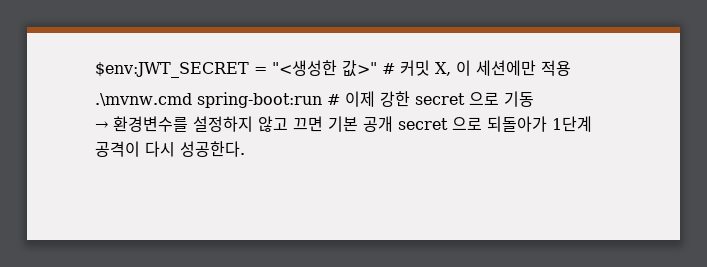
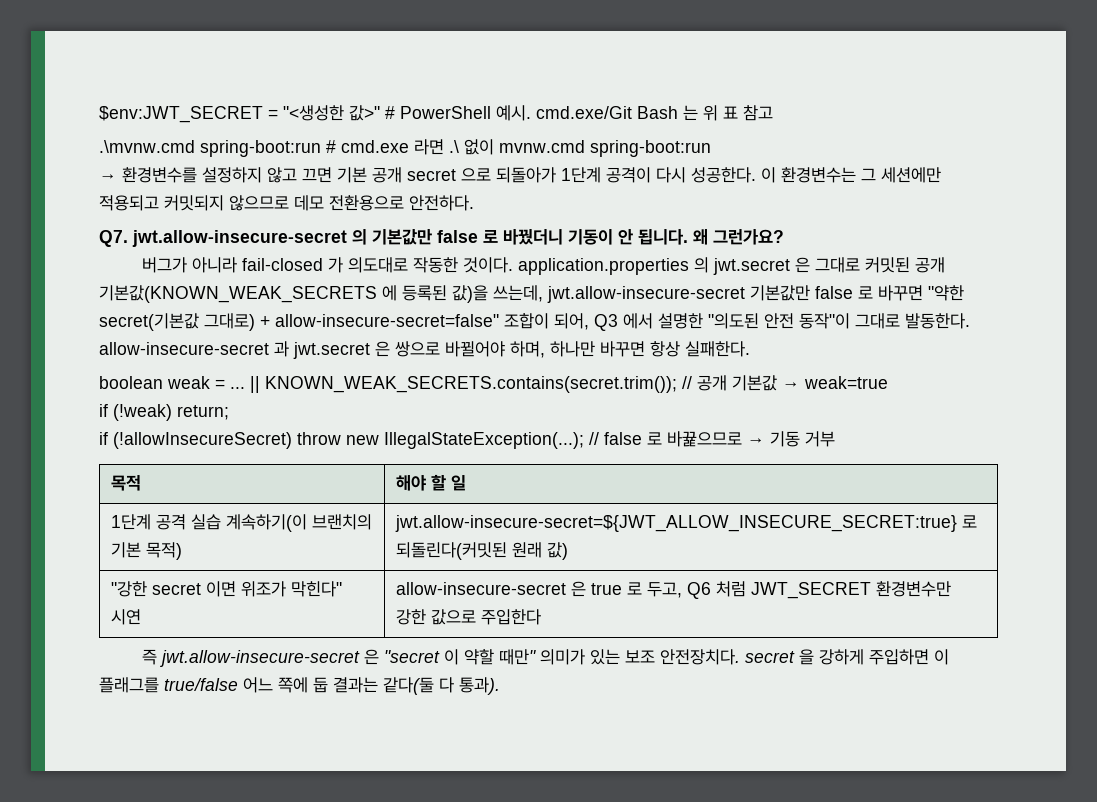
[400,60,571,76] [95,91,534,108] 커밋 X, 이 세션에만 적용 // .\mvnw.cmd spring-boot:run # 이제 강한 secret 으로 기동 -> [400,105,773,121] [99,139,711,157] PowerShell 예시. cmd.exe/Git Bash 는 위 표 참고 // .\mvnw.cmd spring-boot:run # cmd.exe 라면 .\ 없이 mvnw.cmd spring-boot:run
(245, 149) none -> [761,167,941,183] [99,195,474,211] [99,229,784,247] [141,257,945,275] [99,285,964,303] [99,313,970,331] [99,341,750,359] [99,375,888,393] [99,404,229,421] [99,431,835,449] [111,475,142,491] [396,474,467,491] [111,514,373,532] [111,542,183,560] [395,515,978,532] [396,542,569,560] [111,581,343,597] [111,609,142,625] [396,581,952,599] [396,609,542,625] [141,649,949,667] [99,677,500,695] 이 환경변수는 그 세션에만 적용되고 커밋되지 않으므로 데모 전환용으로 안전하다. // Q7. jwt.allow-insecure-secret 의 기본값만 false 로 바꿨더니 기동이 안 됩니다. 왜 그런가요? // 버그가 아니라 fail-closed 가 의도대로 작동한 것이다. application.properties 의 jwt.secret 은 그대로 커밋된 공개 기본값(KNOWN_WEAK_SECRETS 에 등록된 값)을 쓰는데, jwt.allow-insecure-secret 기본값만 false 로 바꾸면 "약한 secret(기본값 그대로) + allow-insecure-secret=false" 조합이 되어, Q3 에서 설명한 "의도된 안전 동작"이 그대로 발동한다. allow-insecure-secret 과 jwt.secret 은 쌍으로 바뀔어야 하며, 하나만 바꾸면 항상 실패한다. // boolean weak = ... || KNOWN_WEAK_SECRETS.contains(secret.trim()); // 공개 기본값 → weak=true // if (!weak) return; // if (!allowInsecureSecret) throw new IllegalStateException(...); // false 로 바뀵으므로 → 기동 거부 // 목적 | 해야 할 일 // 1단계 공격 실습 계속하기(이 브랜치의 기본 목적) | jwt.allow-insecure-secret=${JWT_ALLOW_INSECURE_SECRET:true} 로 되돌린다(커밋된 원래 값) // "강한 secret 이면 위조가 막힌다" 시연 | allow-insecure-secret 은 true 로 두고, Q6 처럼 JWT_SECRET 환경변수만 강한 값으로 주입한다 // 즉 jwt.allow-insecure-secret 은 "secret 이 약할 때만" 의미가 있는 보조 안전장치다. secret 을 강하게 주입하면 이 플래그를 true/false 어느 쪽에 둡 결과는 같다(둘 다 통과).

